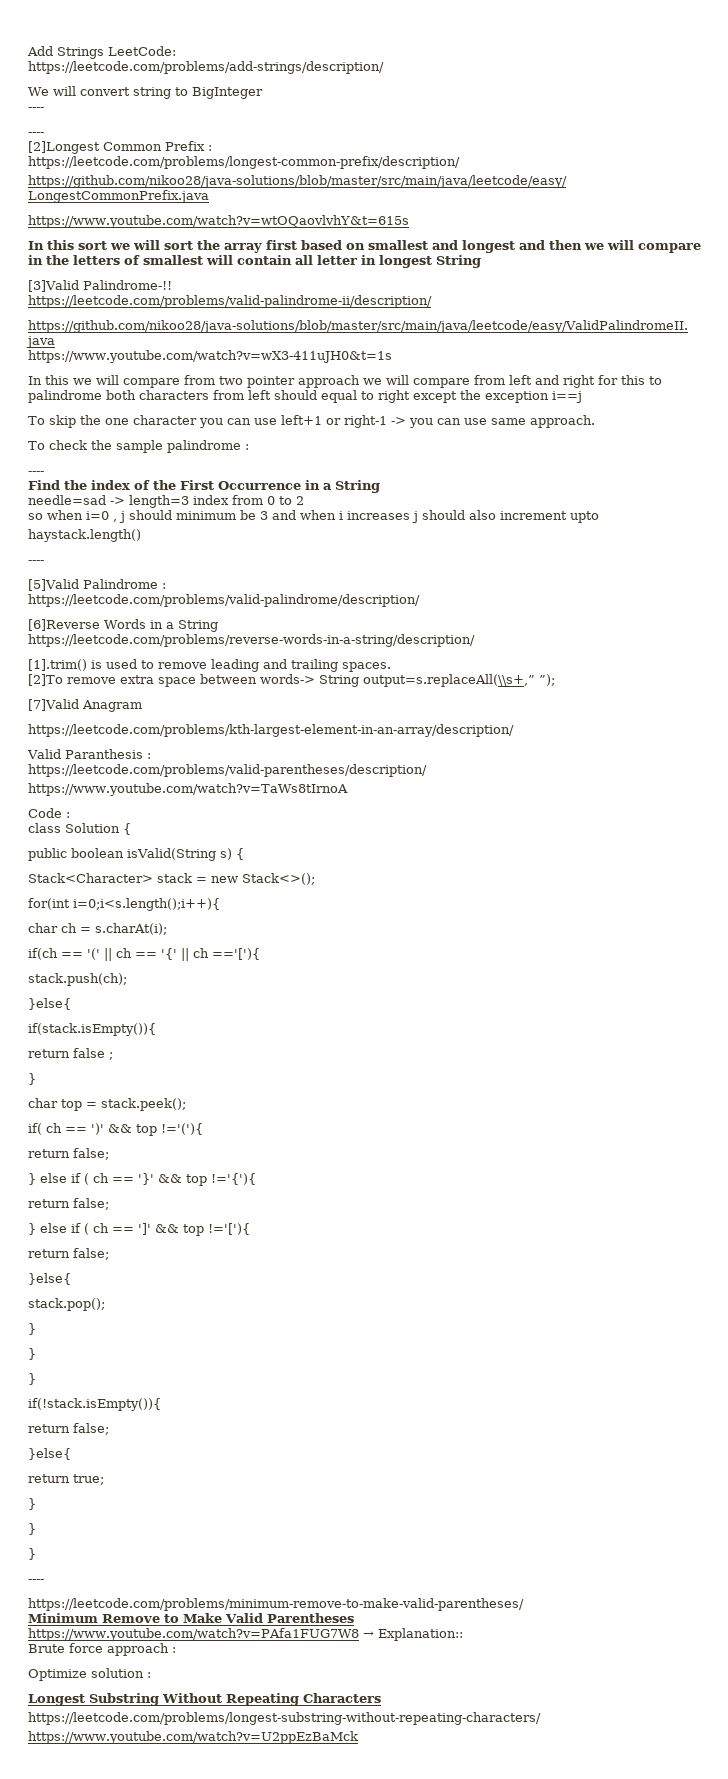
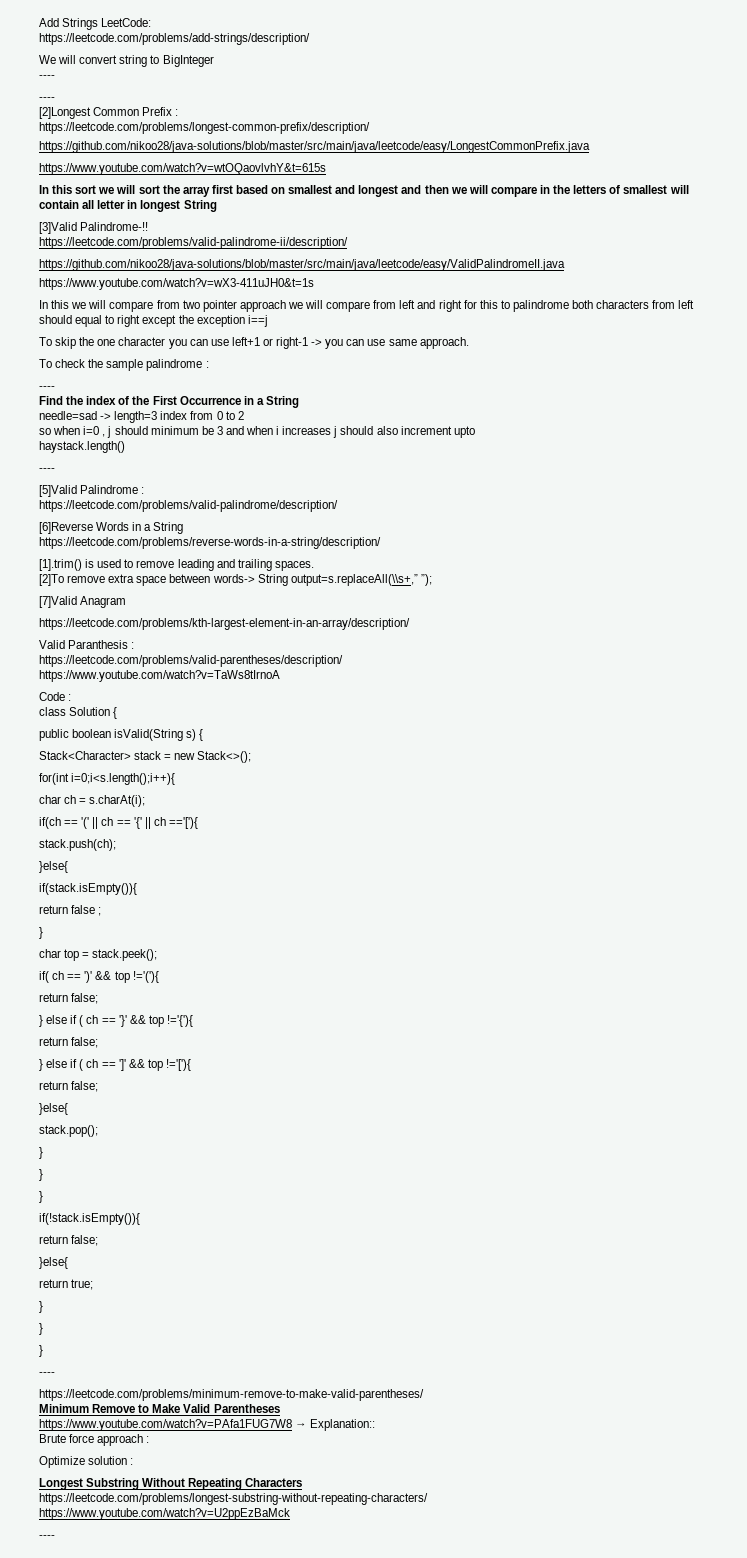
(358, 1737) none -> [39,1535,55,1539] // ----

